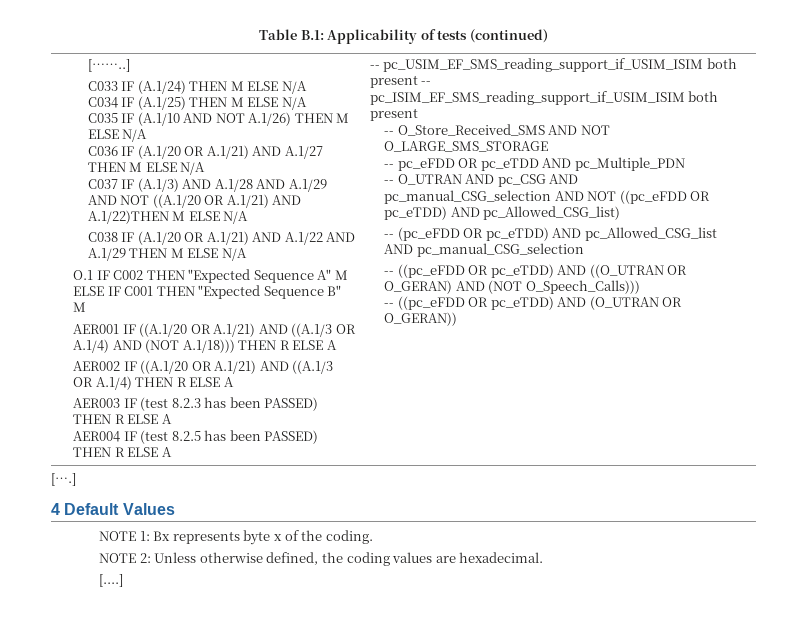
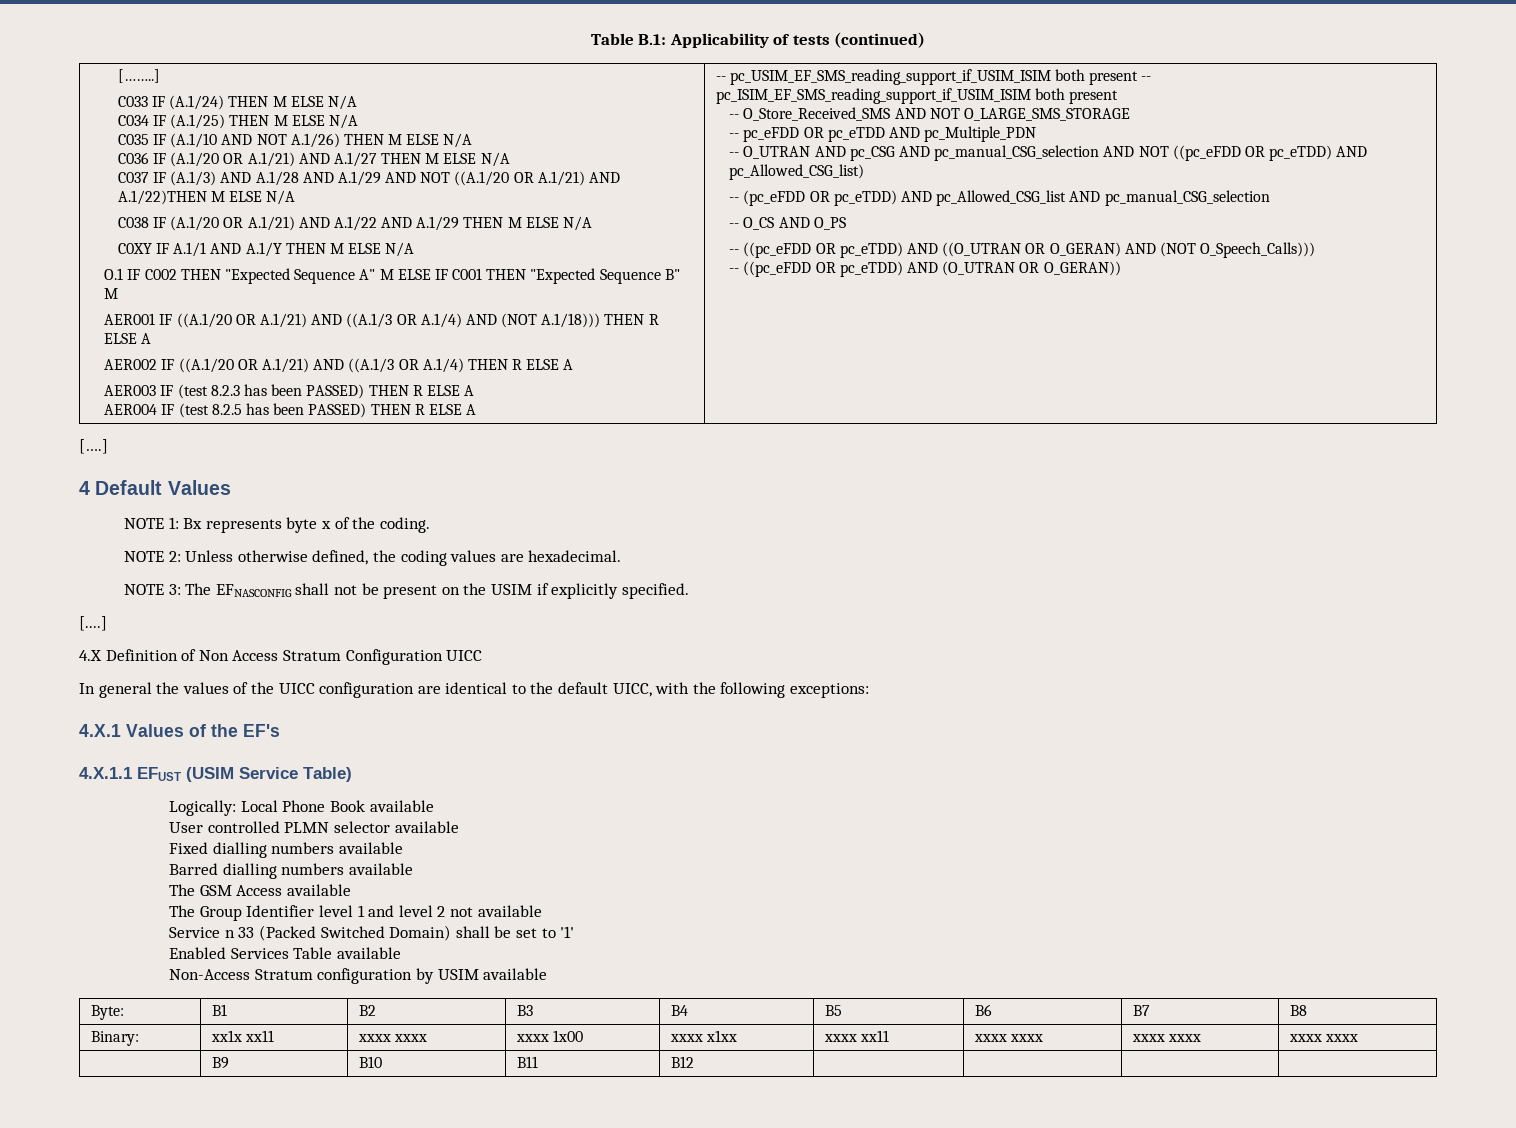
(247, 254) none -> [117,242,415,257] // C0XY IF A.1/1 AND A.1/Y THEN M ELSE N/A
(584, 250) none -> [729,217,846,230] // -- O_CS AND O_PS
[99,574,124,587] [....] -> [124,583,689,599] [79,616,107,631] [79,649,483,665] [79,682,870,698] [79,724,280,737] [79,767,352,782] [169,800,434,816] [169,821,459,833] [169,842,403,858] [169,863,413,879] [169,884,351,896] [169,905,542,921] [169,925,575,941] [169,947,401,959] [169,968,548,984] [90,1005,124,1020] [211,1004,227,1016] [358,1005,376,1016] [516,1005,533,1016] [670,1005,688,1016] [824,1005,842,1016] [974,1004,992,1016] [1132,1005,1150,1016] [1289,1005,1307,1016] [90,1031,139,1046] [210,1030,274,1042] [357,1034,427,1042] [515,1030,583,1042] [669,1030,737,1042] [823,1030,889,1042] [973,1034,1043,1042] [1131,1034,1201,1042] [1288,1034,1358,1042] [211,1057,229,1069] [358,1056,382,1068] [516,1056,538,1068] [670,1056,694,1068] NOTE 3: The EFNASCONFIG shall not be present on the USIM if explicitly specified. // [....] // 4.X Definition of Non Access Stratum Configuration UICC // In general the values of the UICC configuration are identical to the default UICC, with the following exceptions: // 4.X.1 Values of the EF's // 4.X.1.1 EFUST (USIM Service Table) // Logically: Local Phone Book available // User controlled PLMN selector available // Fixed dialling numbers available // Barred dialling numbers available // The GSM Access available // The Group Identifier level 1 and level 2 not available // Service n 33 (Packed Switched Domain) shall be set to '1' // Enabled Services Table available // Non-Access Stratum configuration by USIM available // Byte: | B1 | B2 | B3 | B4 | B5 | B6 | B7 | B8 // Binary: | xx1x xx11 | xxxx xxxx | xxxx 1x00 | xxxx x1xx | xxxx xx11 | xxxx xxxx | xxxx xxxx | xxxx xxxx // | B9 | B10 | B11 | B12 | | | |

